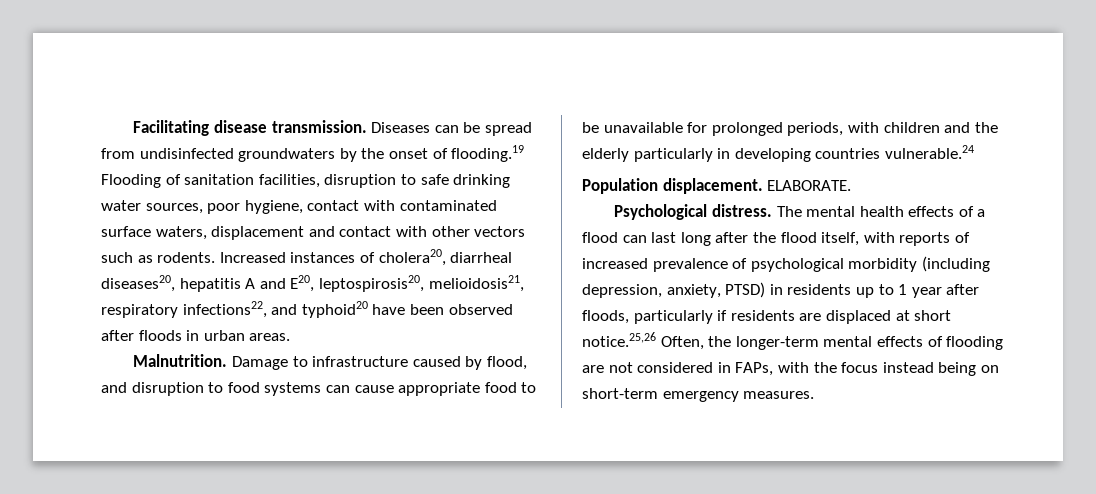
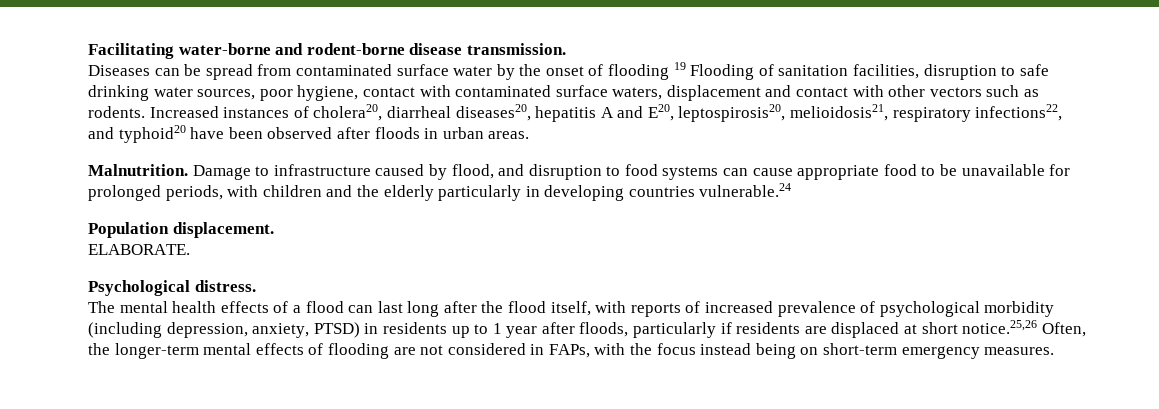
(210, 128) none -> [178,43,405,55] water-borne and rodent-borne
(367, 126) none -> (566, 49) //
[139,148,336,162] undisinfected groundwaters -> [295,64,493,76] contaminated surface water
[451,145,525,162] flooding.19 -> [608,62,686,80] flooding 19
(763, 186) none -> (274, 230) //
(772, 210) none -> (256, 286) //

